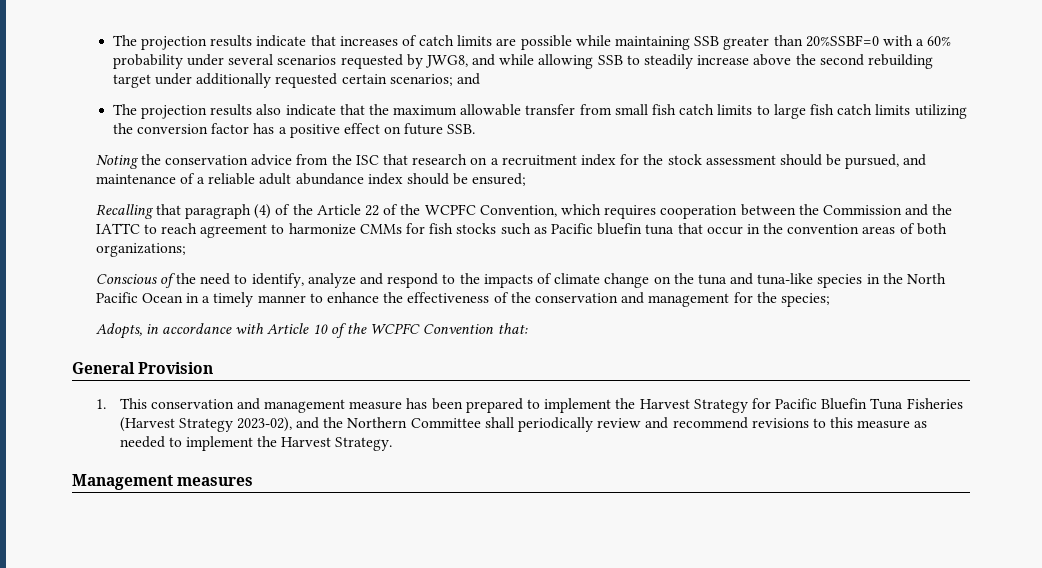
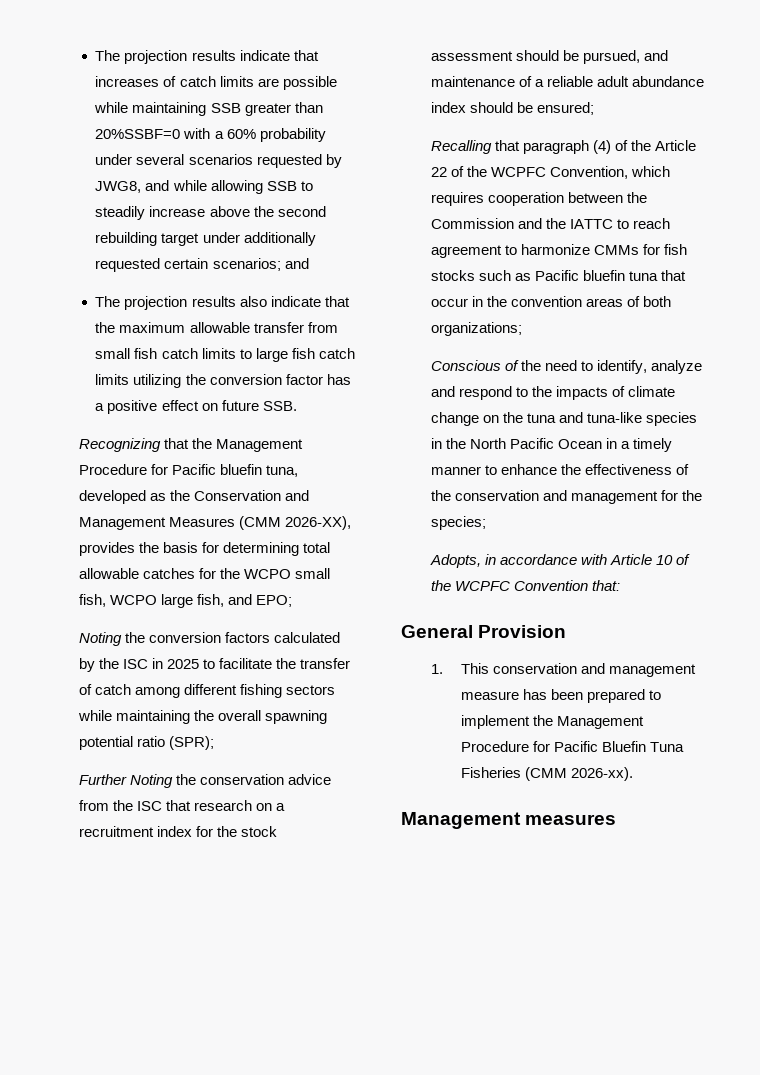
(476, 129) none -> [78,438,304,452] [78,464,299,477] [78,490,310,504] [78,516,352,530] [78,542,331,556] [78,568,331,579] [78,594,293,608] [78,632,341,646] [78,658,351,672] [78,684,336,698] [77,710,328,724] [78,736,215,750] [78,774,127,785] Recognizing that the Management Procedure for Pacific bluefin tuna, developed as the Conservation and Management Measures (CMM 2026-XX), provides the basis for determining total allowable catches for the WCPO small fish, WCPO large fish, and EPO; // Noting the conversion factors calculated by the ISC in 2025 to facilitate the transfer of catch among different fishing sectors while maintaining the overall spawning potential ratio (SPR); // Further
[639,399,748,413] Harvest Strategy -> [556,716,644,729] [460,741,529,752] Management Procedure
[119,417,928,432] [119,436,393,451] (Harvest Strategy 2023-02), and the Northern Committee shall periodically review and recommend revisions to this measure as needed to implement the Harvest Strategy. -> [524,767,633,781] (CMM 2026-xx).

